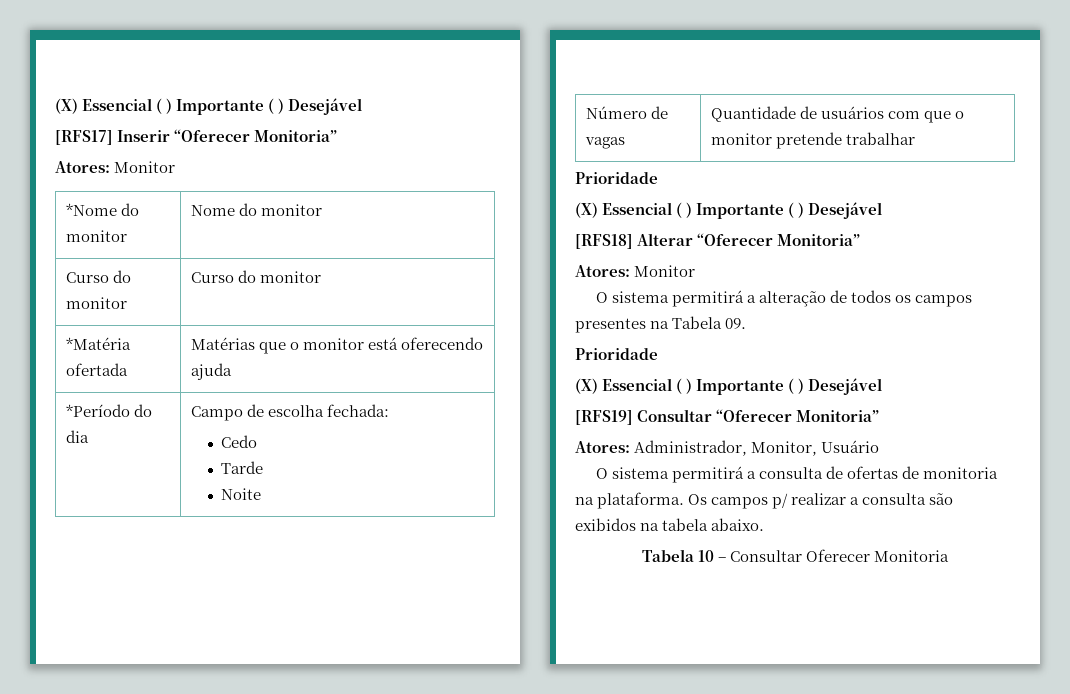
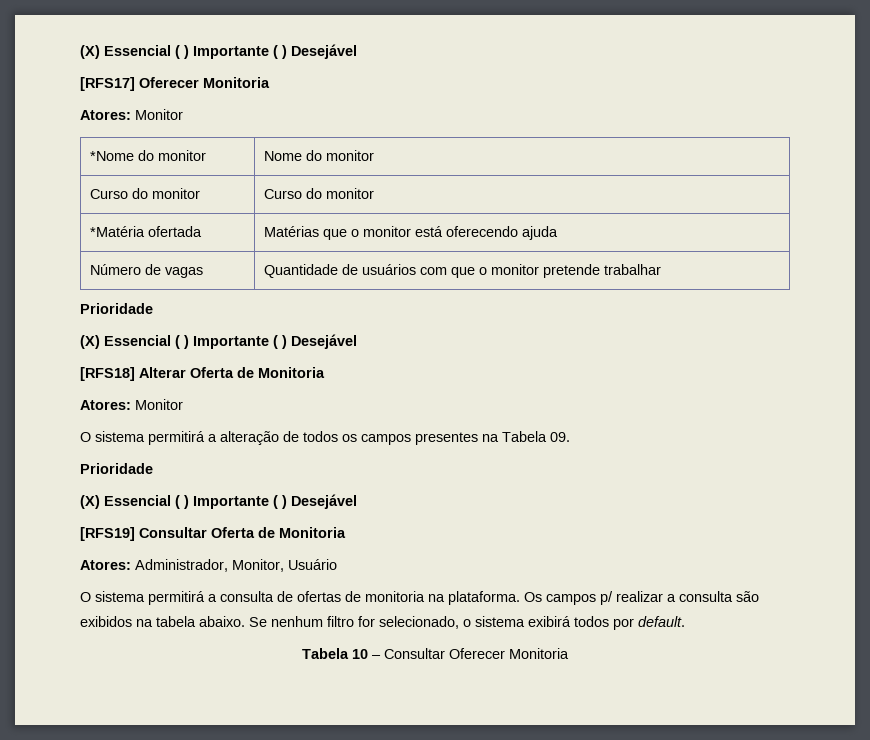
[117,129,338,142] Inserir “Oferecer Monitoria” -> [139,77,270,88] Oferecer Monitoria
[65,404,153,417] [65,430,89,443] [190,404,390,421] [221,435,258,448] [221,461,264,474] [221,488,262,500] // *Período do dia | Campo de escolha fechada: // Cedo // Tarde // Noite -> (559, 233) none
[697,233,861,246] “Oferecer Monitoria” -> [190,367,325,378] Oferta de Monitoria
[716,409,880,422] “Oferecer Monitoria” -> [211,527,346,538] Oferta de Monitoria
(765, 524) none -> [249,616,685,630] Se nenhum filtro for selecionado, o sistema exibirá todos por default.

